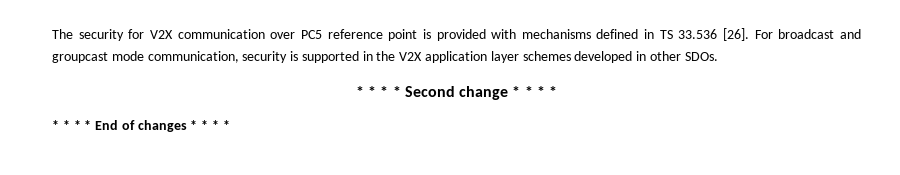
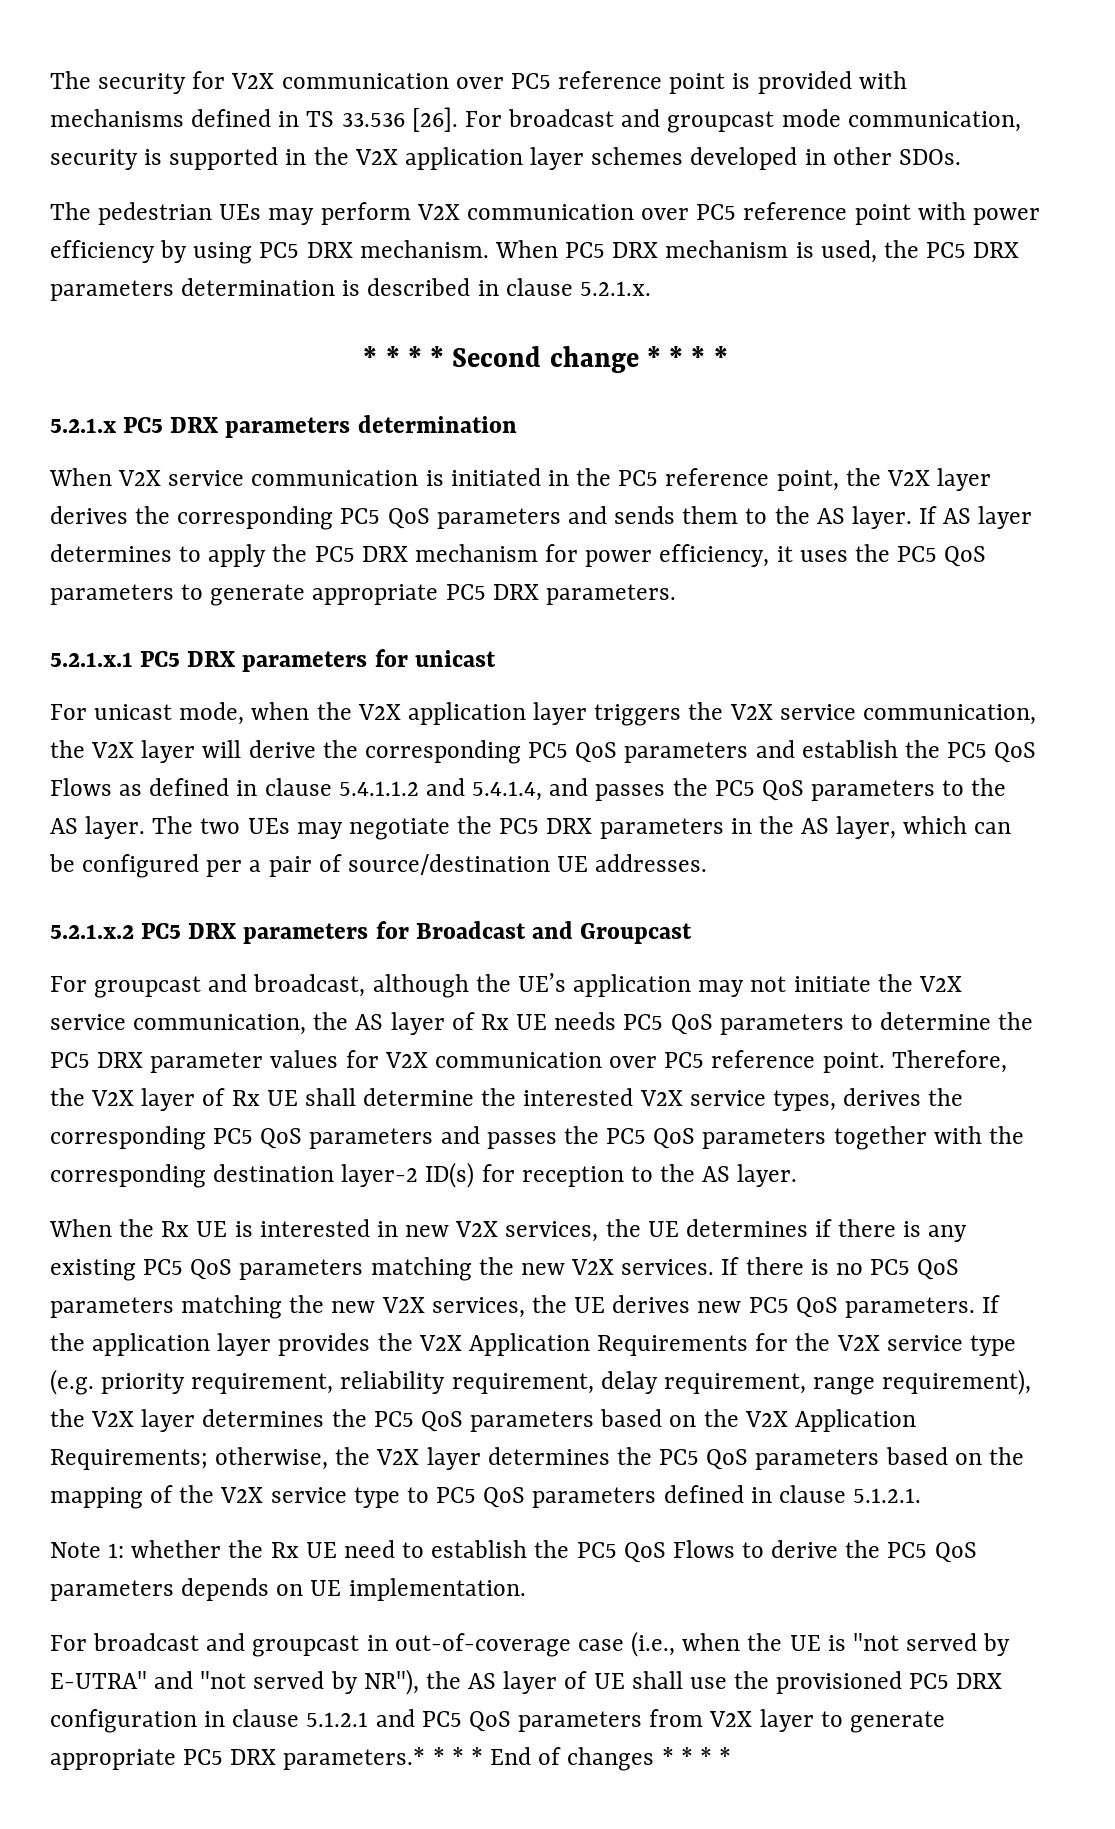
(718, 56) none -> [50,202,1040,225] [50,240,1020,264] [50,278,651,301] // The pedestrian UEs may perform V2X communication over PC5 reference point with power efficiency by using PC5 DRX mechanism. When PC5 DRX mechanism is used, the PC5 DRX parameters determination is described in clause 5.2.1.x.
[52,120,59,130] * -> [50,415,517,438] [49,468,992,491] [50,506,1033,530] [50,544,987,567] [50,584,676,606] [50,649,496,672] [50,702,1036,726] [50,740,1037,764] [50,778,1007,801] [50,816,1012,840] [49,854,708,878] [50,921,693,944] [50,973,962,998] [50,1012,1034,1035] [50,1050,1007,1073] [50,1088,964,1111] [50,1126,1024,1150] [50,1162,798,1188] [49,1219,968,1242] [50,1257,960,1281] [50,1295,1001,1319] [50,1333,1016,1356] [50,1369,1032,1395] [50,1409,916,1432] [50,1447,1024,1470] [50,1485,922,1509] [50,1540,977,1563] [50,1578,526,1601] [50,1631,1011,1657] [50,1669,1003,1695] [50,1709,945,1733] [50,1747,426,1770] 5.2.1.x PC5 DRX parameters determination // When V2X service communication is initiated in the PC5 reference point, the V2X layer derives the corresponding PC5 QoS parameters and sends them to the AS layer. If AS layer determines to apply the PC5 DRX mechanism for power efficiency, it uses the PC5 QoS parameters to generate appropriate PC5 DRX parameters. // 5.2.1.x.1 PC5 DRX parameters for unicast // For unicast mode, when the V2X application layer triggers the V2X service communication, the V2X layer will derive the corresponding PC5 QoS parameters and establish the PC5 QoS Flows as defined in clause 5.4.1.1.2 and 5.4.1.4, and passes the PC5 QoS parameters to the AS layer. The two UEs may negotiate the PC5 DRX parameters in the AS layer, which can be configured per a pair of source/destination UE addresses. // 5.2.1.x.2 PC5 DRX parameters for Broadcast and Groupcast // For groupcast and broadcast, although the UE’s application may not initiate the V2X service communication, the AS layer of Rx UE needs PC5 QoS parameters to determine the PC5 DRX parameter values for V2X communication over PC5 reference point. Therefore, the V2X layer of Rx UE shall determine the interested V2X service types, derives the corresponding PC5 QoS parameters and passes the PC5 QoS parameters together with the corresponding destination layer-2 ID(s) for reception to the AS layer. // When the Rx UE is interested in new V2X services, the UE determines if there is any existing PC5 QoS parameters matching the new V2X services. If there is no PC5 QoS parameters matching the new V2X services, the UE derives new PC5 QoS parameters. If the application layer provides the V2X Application Requirements for the V2X service type (e.g. priority requirement, reliability requirement, delay requirement, range requirement), the V2X layer determines the PC5 QoS parameters based on the V2X Application Requirements; otherwise, the V2X layer determines the PC5 QoS parameters based on the mapping of the V2X service type to PC5 QoS parameters defined in clause 5.1.2.1. // Note 1: whether the Rx UE need to establish the PC5 QoS Flows to derive the PC5 QoS parameters depends on UE implementation. // For broadcast and groupcast in out-of-coverage case (i.e., when the UE is "not served by E-UTRA" and "not served by NR"), the AS layer of UE shall use the provisioned PC5 DRX configuration in clause 5.1.2.1 and PC5 QoS parameters from V2X layer to generate appropriate PC5 DRX parameters.*

